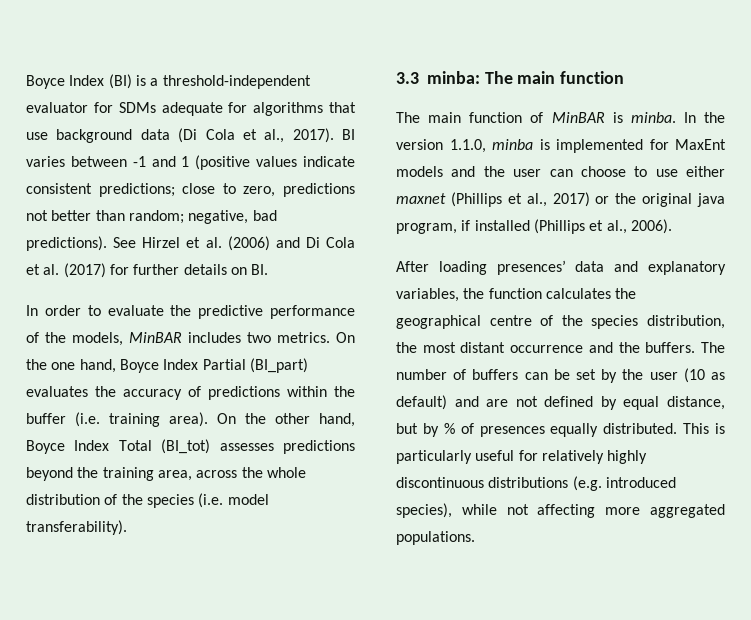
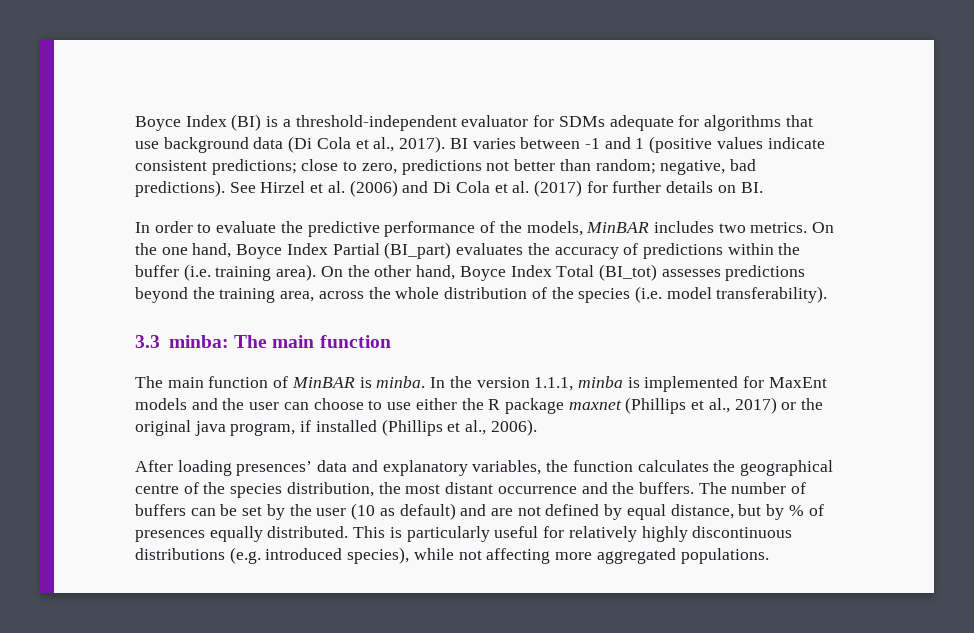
[449,139,486,153] 1.1.0, -> [534,377,574,391] 1.1.1,
(725, 171) none -> [461,398,564,414] the R package

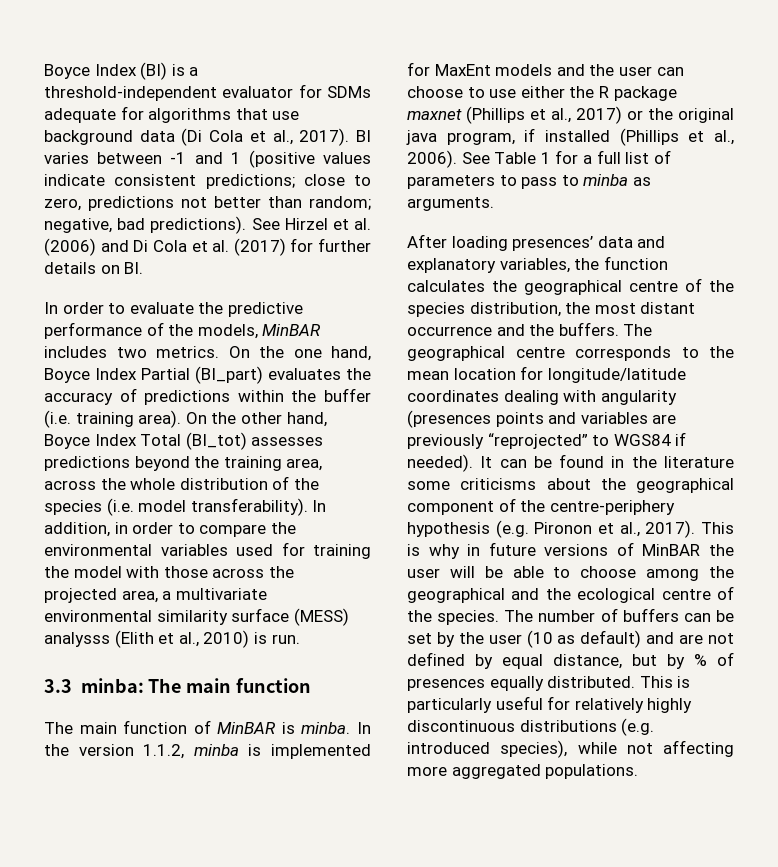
(828, 294) none -> [312,500,327,512] [44,522,296,537] [44,542,371,559] [44,566,294,578] [44,588,267,603] [44,608,349,626] [44,630,300,648] In addition, in order to compare the environmental variables used for training the model with those across the projected area, a multivariate environmental similarity surface (MESS) analysss (Elith et al., 2010) is run.
[534,377,574,391] 1.1.1, -> [143,744,185,759] 1.1.2,
(537, 427) none -> [461,150,671,164] [407,174,651,189] [407,197,494,211] See Table 1 for a full list of parameters to pass to minba as arguments.
(727, 488) none -> [407,346,734,361] [407,366,686,383] [407,390,677,405] [407,410,677,428] [407,432,687,449] [407,454,734,472] [407,478,734,493] [407,498,675,515] [407,520,734,538] [407,542,734,559] [407,566,734,581] [407,586,734,603] [407,610,534,625] geographical centre corresponds to the mean location for longitude/latitude coordinates dealing with angularity (presences points and variables are previously “reprojected” to WGS84 if needed). It can be found in the literature some criticisms about the geographical component of the centre-periphery hypothesis (e.g. Pironon et al., 2017). This is why in future versions of MinBAR the user will be able to choose among the geographical and the ecological centre of the species. The

